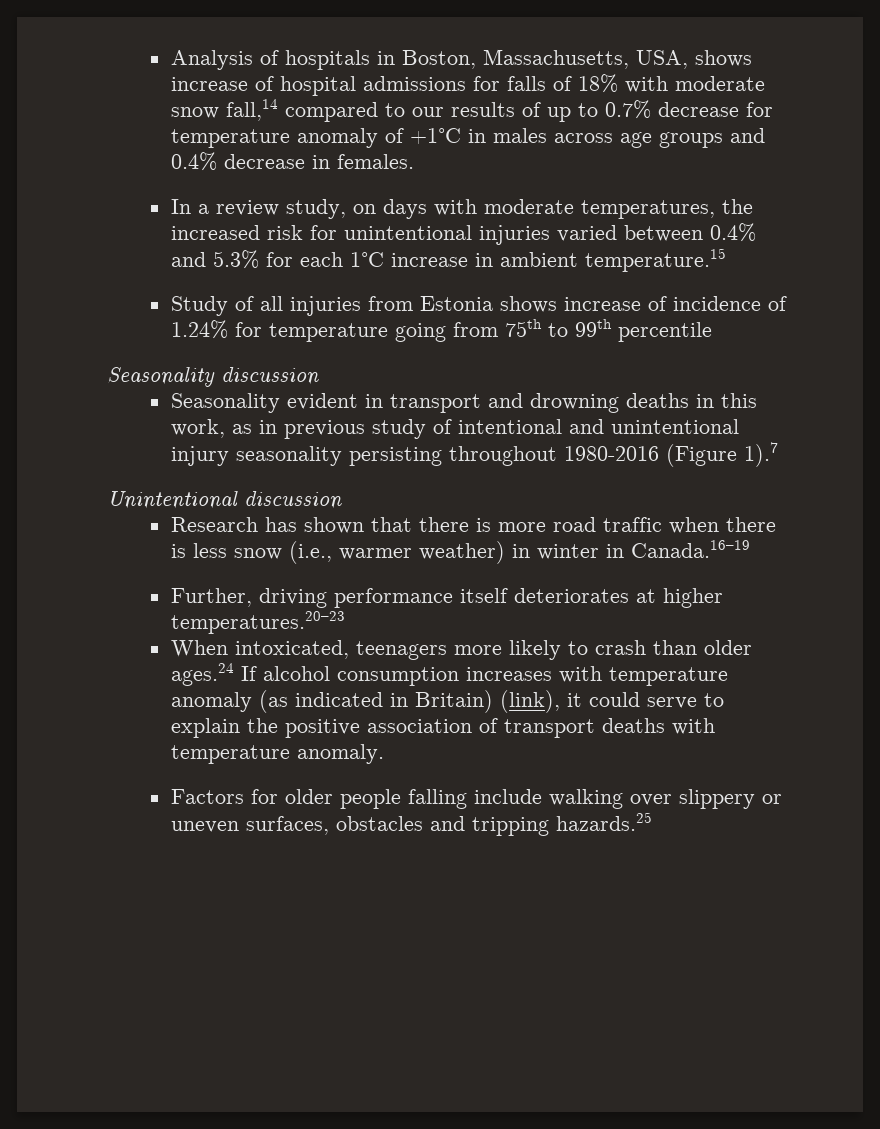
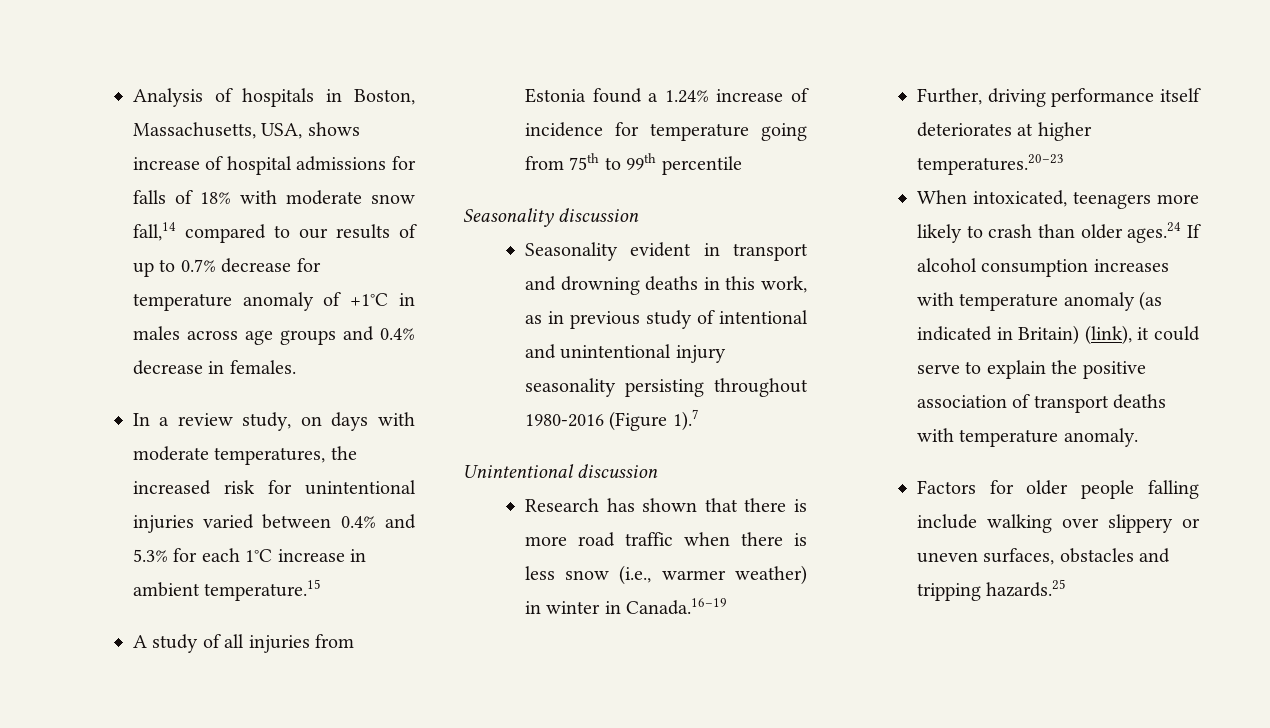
[170,296,228,316] Study -> [132,634,199,653] A study
[499,296,557,313] shows -> [592,88,709,103] found a 1.24%
[767,296,787,311] [170,320,228,339] of 1.24% -> (603, 129) none

